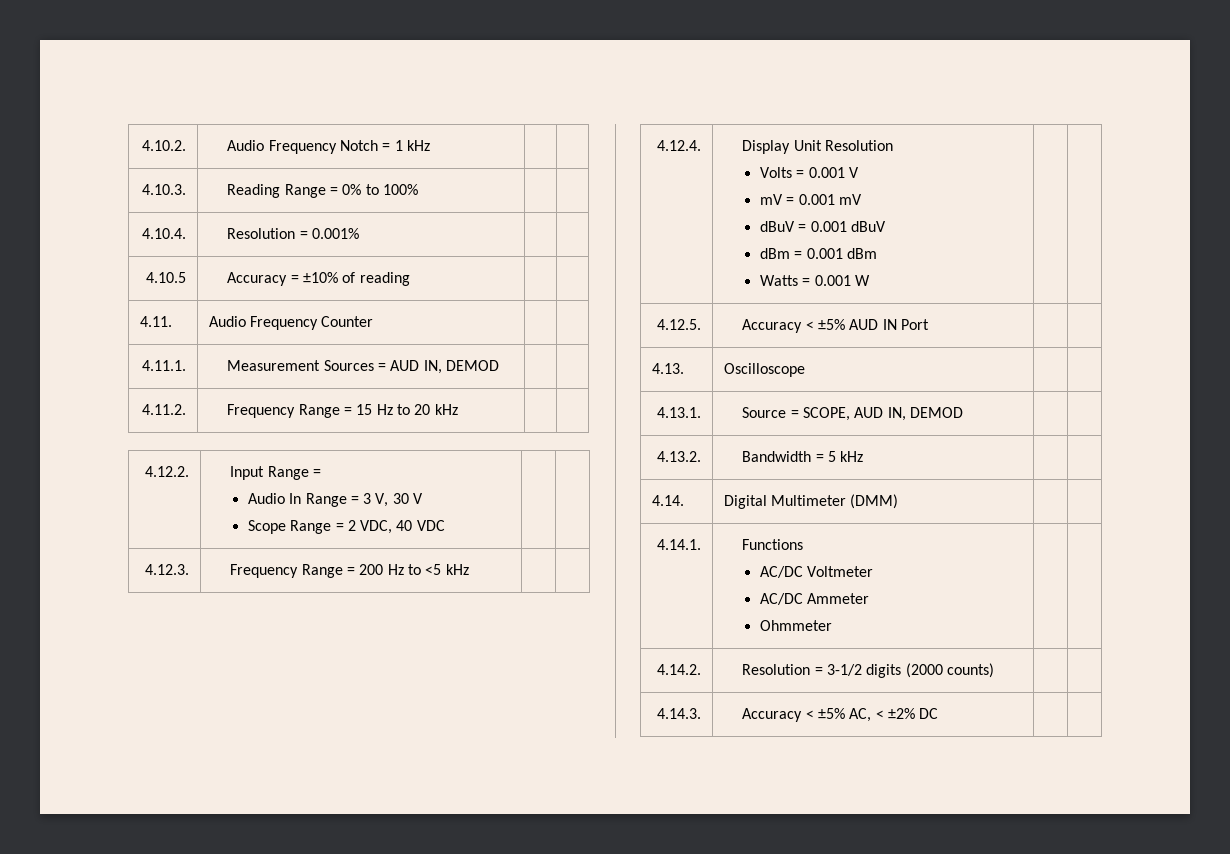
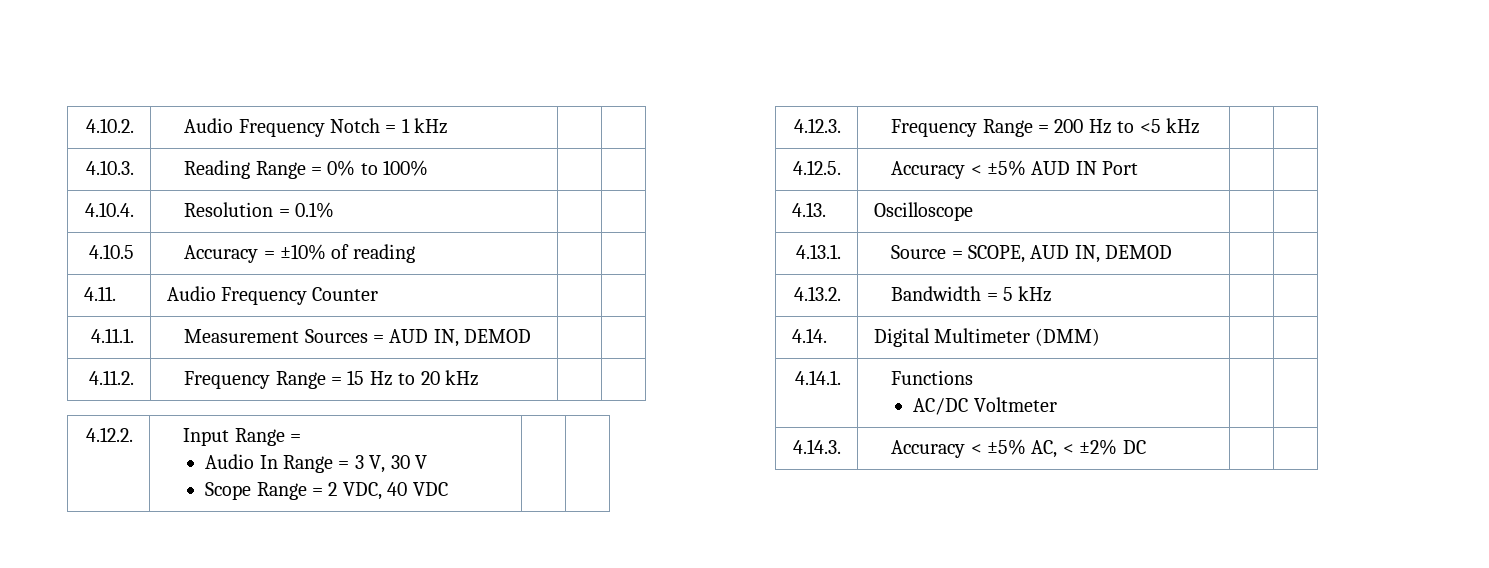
[311,228,359,239] 0.001% -> [294,202,334,218] 0.1%
[657,140,702,151] [742,140,893,154] [759,167,859,178] [759,194,862,205] [759,221,886,232] [759,248,877,259] [759,275,870,286] // 4.12.4. | Display Unit Resolution // Volts = 0.001 V // mV = 0.001 mV // dBuV = 0.001 dBuV // dBm = 0.001 dBm // Watts = 0.001 W | | -> (1200, 126) none
[759,593,870,605] [759,620,832,631] [657,664,702,675] [742,663,994,678] // AC/DC Ammeter // Ohmmeter | | // 4.14.2. | Resolution = 3-1/2 digits (2000 counts) -> (1057, 404) none

